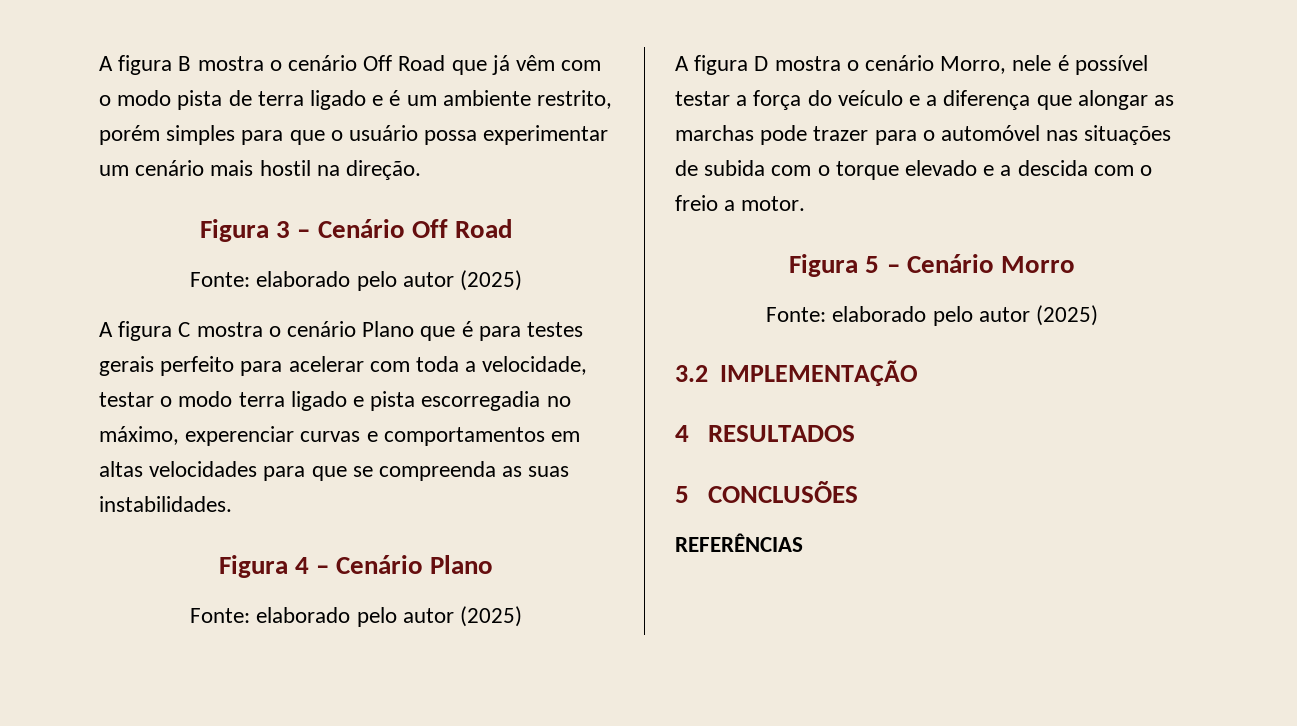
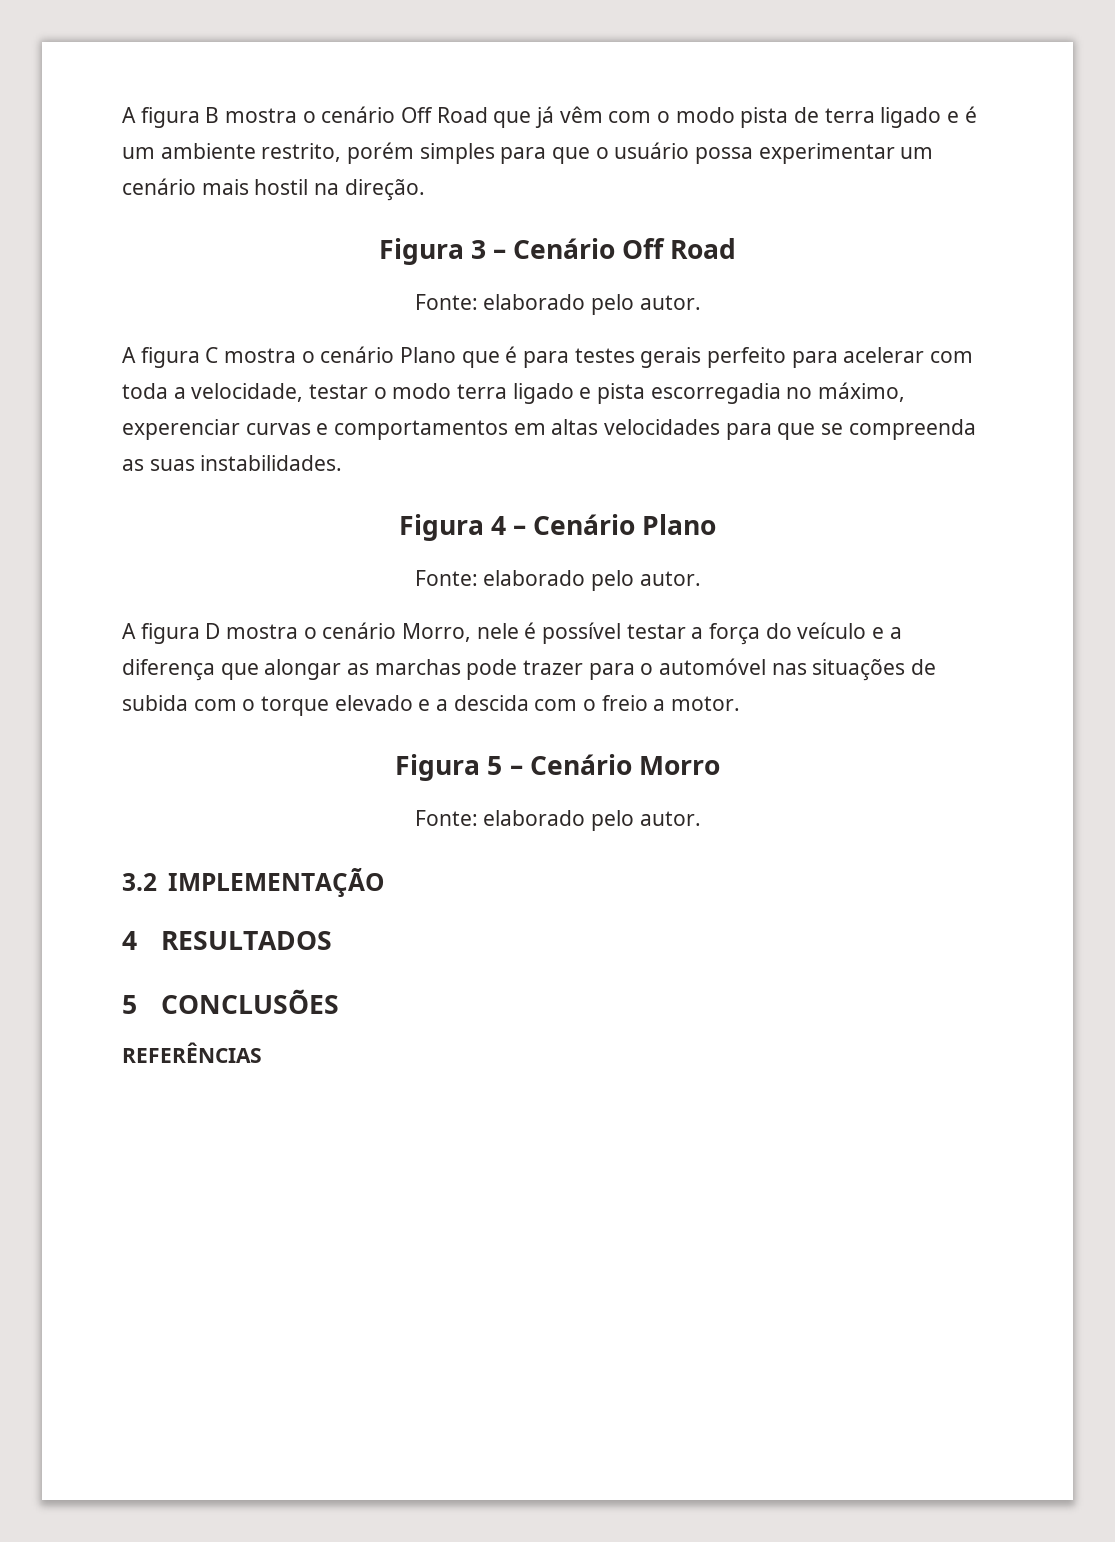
[402,270,522,291] autor (2025) -> [639,295,701,310] autor.
[402,606,522,627] autor (2025) -> [639,571,701,586] autor.
[978,305,1098,326] autor (2025) -> [639,811,701,826] autor.

